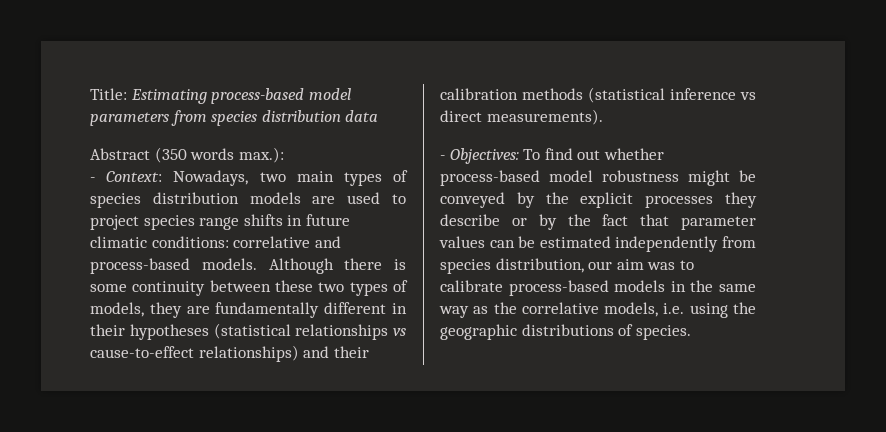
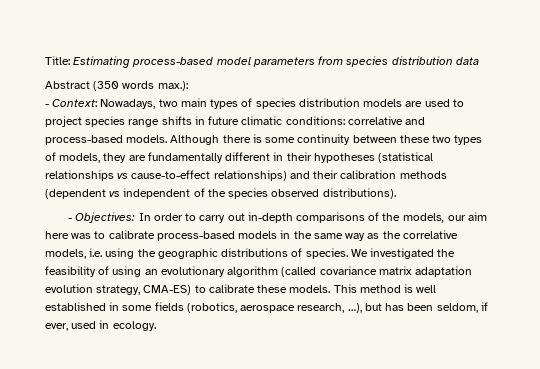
[588,87,756,103] [440,109,603,125] [440,148,664,164] [440,170,756,186] [440,192,757,208] [440,214,756,230] [439,236,756,252] [440,258,584,274] (statistical inference vs direct measurements). // - Objectives: To find out whether process-based model robustness might be conveyed by the explicit processes they describe or by the fact that parameter values can be estimated independently from species distribution, -> [45,188,396,199] [68,212,445,223] (dependent vs independent of the species observed distributions). // - Objectives: In order to carry out in-depth comparisons of the models,
(644, 264) none -> [45,231,69,239] here
(691, 332) none -> [350,248,456,259] [45,266,473,277] [45,284,437,295] [45,302,488,313] [45,320,156,331] We investigated the feasibility of using an evolutionary algorithm (called covariance matrix adaptation evolution strategy, CMA-ES) to calibrate these models. This method is well established in some fields (robotics, aerospace research, …), but has been seldom, if ever, used in ecology.

